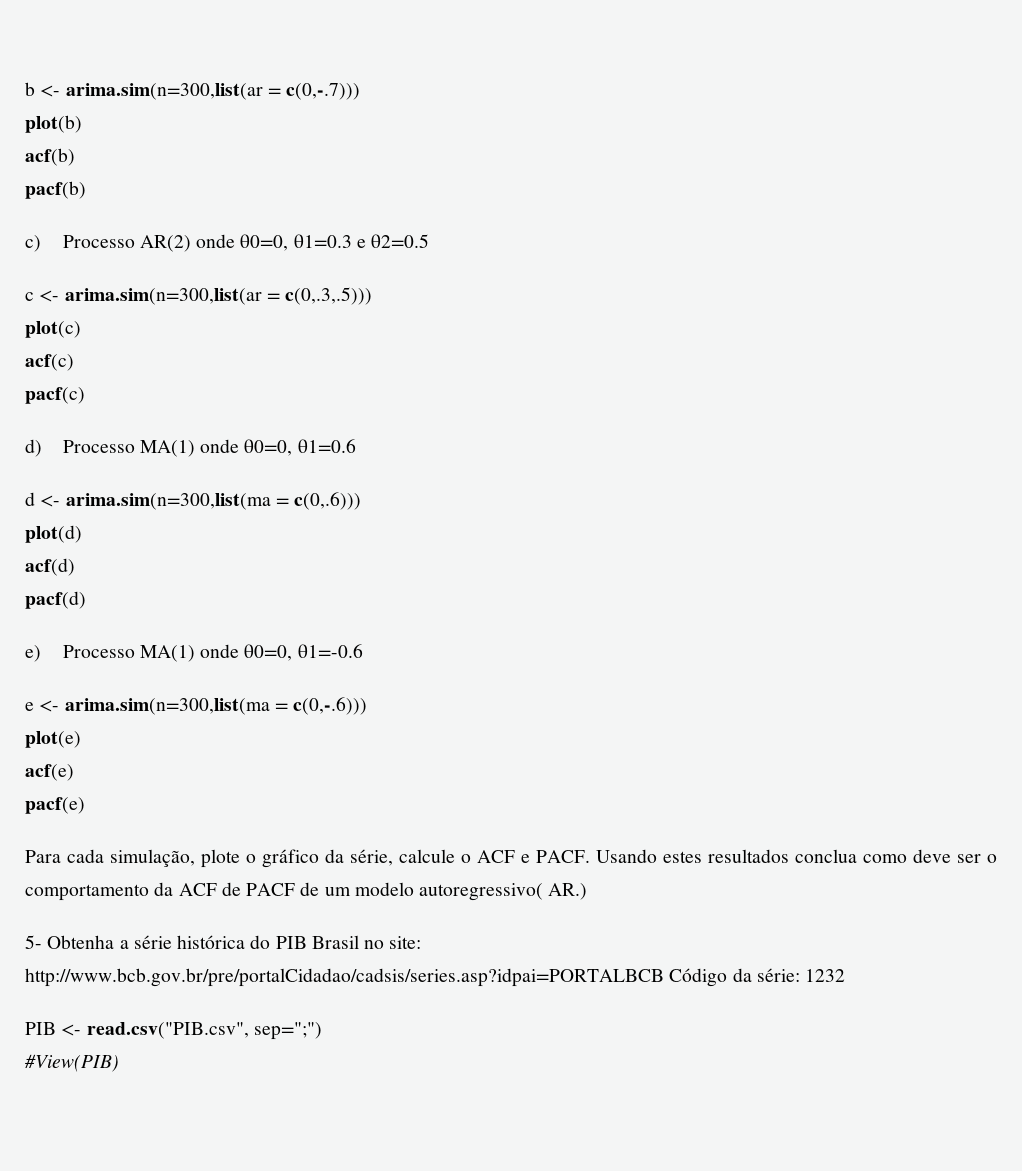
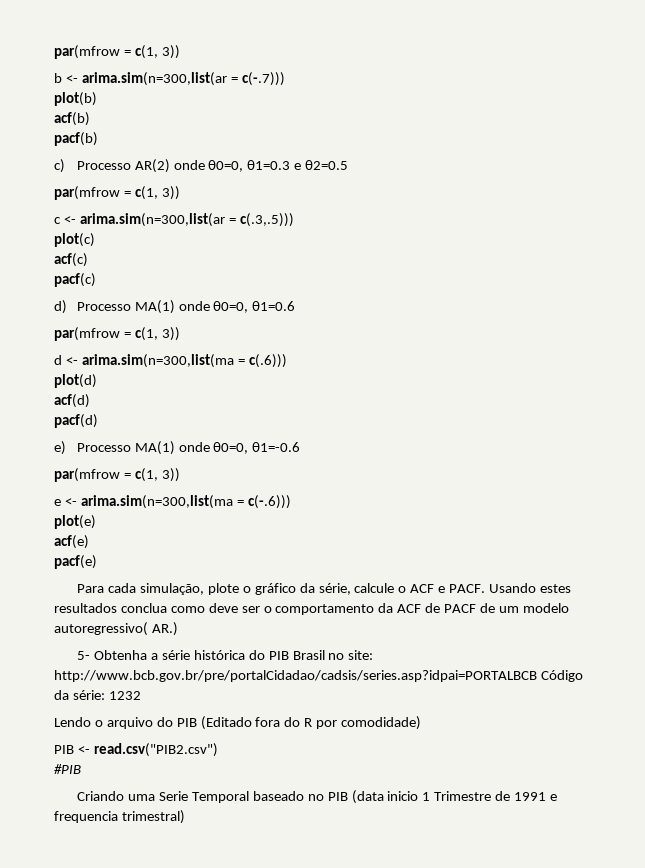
(25, 89) none -> [54,45,180,59] par(mfrow = c(1, 3)) //
[286,83,361,100] c(0,-.7))) -> [241,72,285,86] c(-.7)))
(430, 241) none -> [54,186,180,200] // par(mfrow = c(1, 3))
[285,287,373,305] c(0,.3,.5))) -> [239,213,294,227] c(.3,.5)))
(356, 446) none -> [54,327,180,341] // par(mfrow = c(1, 3))
[294,492,362,510] c(0,.6))) -> [248,354,287,368] c(.6)))
(363, 651) none -> [54,468,180,482] // par(mfrow = c(1, 3))
[293,697,368,715] c(0,-.6))) -> [247,495,291,509] c(-.6)))
[25,1022,322,1040] [25,1054,119,1072] PIB <- read.csv("PIB.csv", sep=";") // #View(PIB) -> [54,716,422,730] [54,743,218,757] [54,764,81,774] [77,790,558,804] [54,810,185,824] Lendo o arquivo do PIB (Editado fora do R por comodidade) // PIB <- read.csv("PIB2.csv") // #PIB // Criando uma Serie Temporal baseado no PIB (data inicio 1 Trimestre de 1991 e frequencia trimestral)

